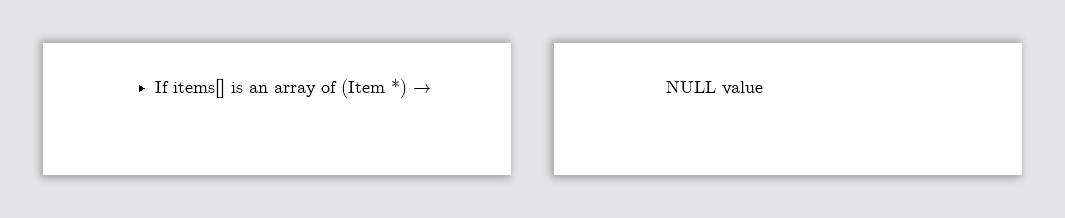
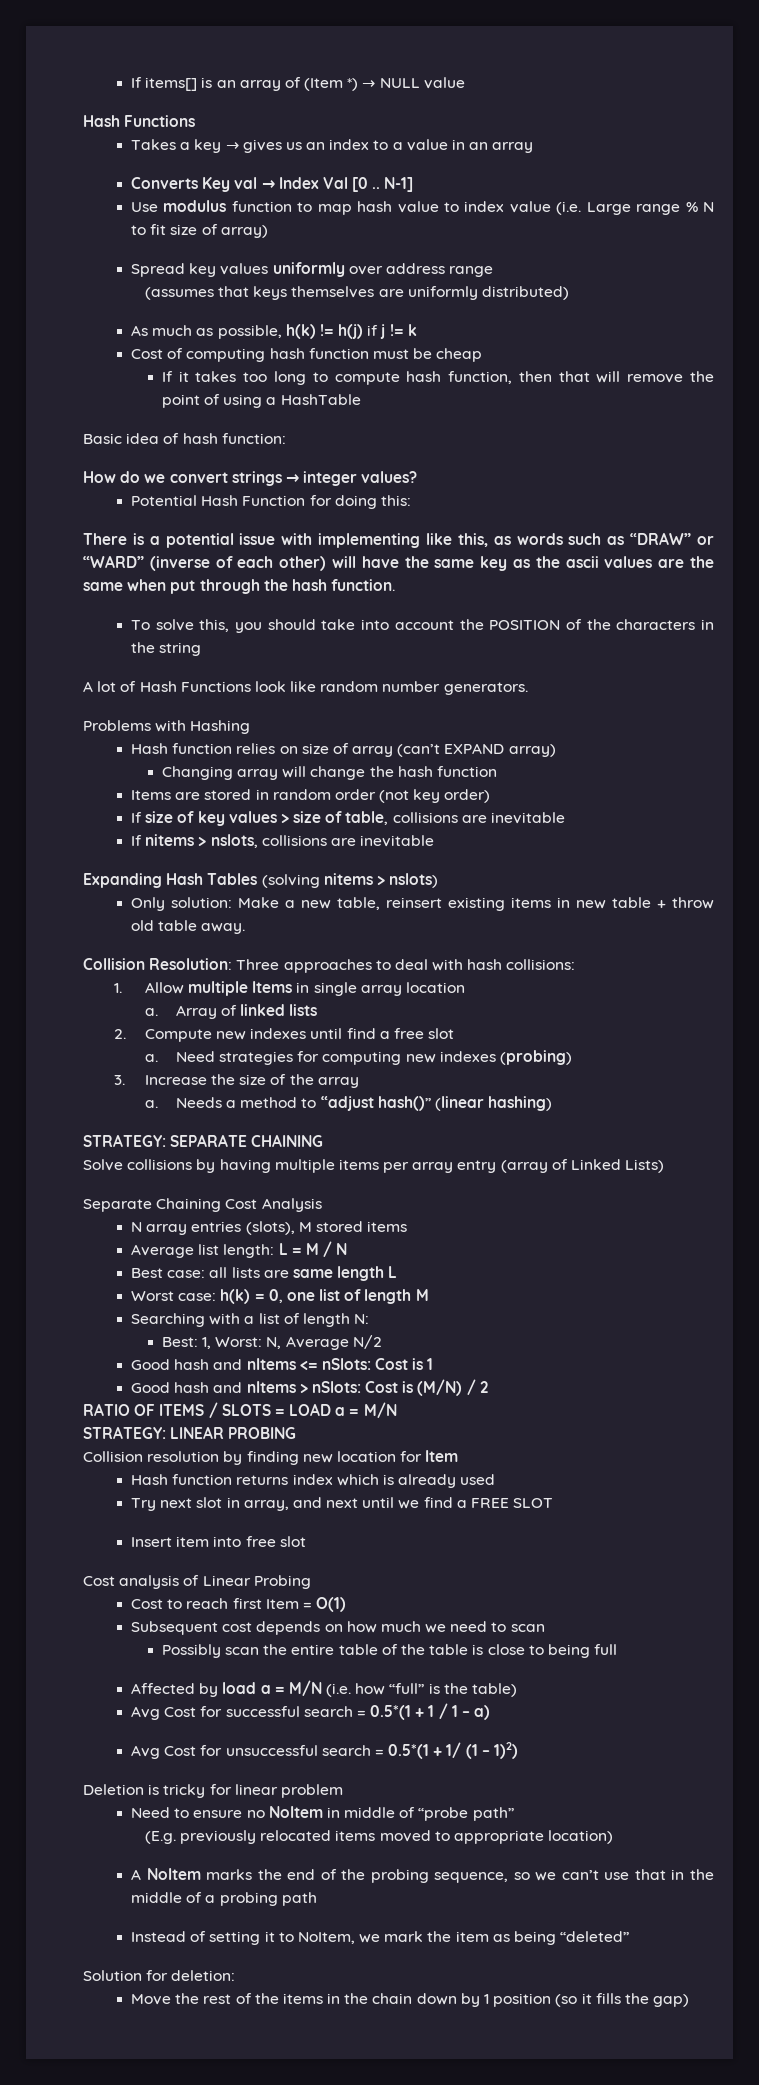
(764, 88) none -> [83,115,196,127] [130,139,534,153] [130,177,414,192] [130,200,714,215] [130,224,268,238] [130,262,494,277] [144,286,569,300] [130,324,417,339] [130,348,483,362] [161,371,714,385] [161,394,361,408] [83,433,286,444] [83,471,418,486] [130,495,411,509] [83,532,714,548] [83,555,714,571] [83,579,396,594] [130,619,714,633] [130,642,202,656] [83,681,528,695] [83,720,251,734] [130,743,556,757] [161,766,498,780] [130,789,491,803] [130,811,566,826] [130,834,435,848] [83,873,439,888] [130,897,714,911] [130,920,246,934] [83,958,576,973] [113,981,465,996] [144,1004,318,1019] [113,1028,455,1042] [144,1050,572,1065] [113,1074,359,1088] [144,1096,553,1111] [83,1134,324,1147] [83,1159,665,1173] [83,1198,322,1212] [130,1221,408,1235] [130,1241,348,1258] [130,1266,398,1281] [130,1289,429,1304] [130,1313,370,1327] [161,1335,382,1350] [130,1358,434,1370] [130,1379,488,1396] [83,1402,397,1418] [83,1426,297,1439] [83,1450,459,1465] [130,1474,496,1488] [130,1497,554,1511] [130,1536,306,1547] [83,1575,311,1589] [130,1597,347,1612] [130,1621,545,1635] [161,1644,618,1658] [130,1680,518,1697] [130,1703,491,1720] [130,1742,519,1759] [83,1784,343,1798] [130,1806,514,1821] [144,1830,614,1844] [130,1868,714,1883] [130,1892,317,1906] [130,1931,630,1945] [83,1970,236,1981] [130,1993,690,2007] // Hash Functions // Takes a key → gives us an index to a value in an array // Converts Key val → Index Val [0 .. N-1] // Use modulus function to map hash value to index value (i.e. Large range % N to fit size of array) // Spread key values uniformly over address range // (assumes that keys themselves are uniformly distributed) // As much as possible, h(k) != h(j) if j != k // Cost of computing hash function must be cheap // If it takes too long to compute hash function, then that will remove the point of using a HashTable // Basic idea of hash function: // How do we convert strings → integer values? // Potential Hash Function for doing this: // There is a potential issue with implementing like this, as words such as “DRAW” or “WARD” (inverse of each other) will have the same key as the ascii values are the same when put through the hash function. // To solve this, you should take into account the POSITION of the characters in the string // A lot of Hash Functions look like random number generators. // Problems with Hashing // Hash function relies on size of array (can’t EXPAND array) // Changing array will change the hash function // Items are stored in random order (not key order) // If size of key values > size of table, collisions are inevitable // If nitems > nslots, collisions are inevitable // Expanding Hash Tables (solving nitems > nslots) // Only solution: Make a new table, reinsert existing items in new table + throw old table away. // Collision Resolution: Three approaches to deal with hash collisions: // 1. Allow multiple Items in single array location // a. Array of linked lists // 2. Compute new indexes until find a free slot // a. Need strategies for computing new indexes (probing) // 3. Increase the size of the array // a. Needs a method to “adjust hash()” (linear hashing) // STRATEGY: SEPARATE CHAINING // Solve collisions by having multiple items per array entry (array of Linked Lists) // Separate Chaining Cost Analysis // N array entries (slots), M stored items // Average list length: L = M / N // Best case: all lists are same length L // Worst case: h(k) = 0, one list of length M // Searching with a list of length N: // Best: 1, Worst: N, Average N/2 // Good hash and nItems <= nSlots: Cost is 1 // Good hash and nItems > nSlots: Cost is (M/N) / 2 // RATIO OF ITEMS / SLOTS = LOAD a = M/N // STRATEGY: LINEAR PROBING // Collision resolution by finding new location for Item // Hash function returns index which is already used // Try next slot in array, and next until we find a FREE SLOT // Insert item into free slot // Cost analysis of Linear Probing // Cost to reach first Item = O(1) // Subsequent cost depends on how much we need to scan // Possibly scan the entire table of the table is close to being full // Affected by load a = M/N (i.e. how “full” is the table) // Avg Cost for successful search = 0.5*(1 + 1 / 1 – a) // Avg Cost for unsuccessful search = 0.5*(1 + 1/ (1 – 1)2) // Deletion is tricky for linear problem // Need to ensure no NoItem in middle of “probe path” // (E.g. previously relocated items moved to appropriate location) // A NoItem marks the end of the probing sequence, so we can’t use that in the middle of a probing path // Instead of setting it to NoItem, we mark the item as being “deleted” // Solution for deletion: // Move the rest of the items in the chain down by 1 position (so it fills the gap)

